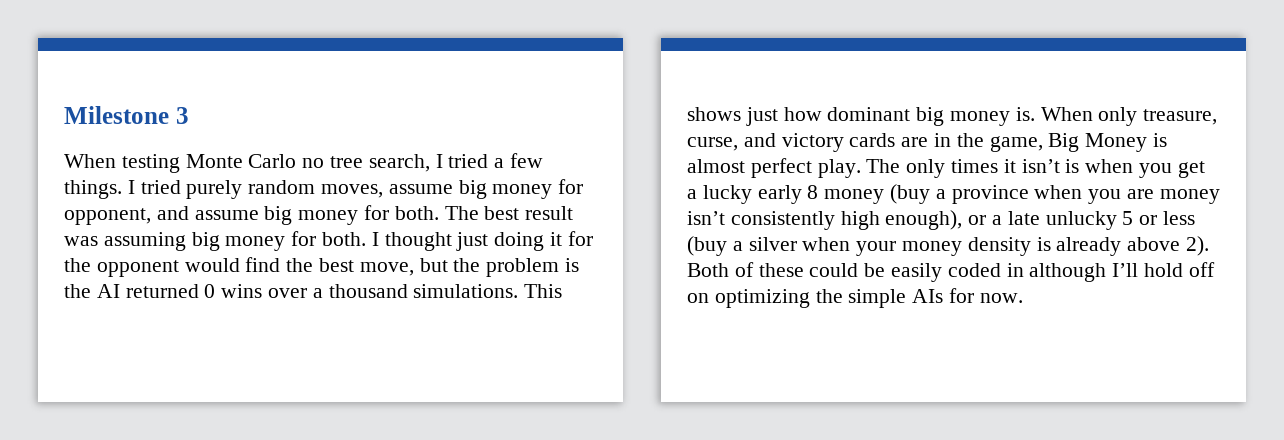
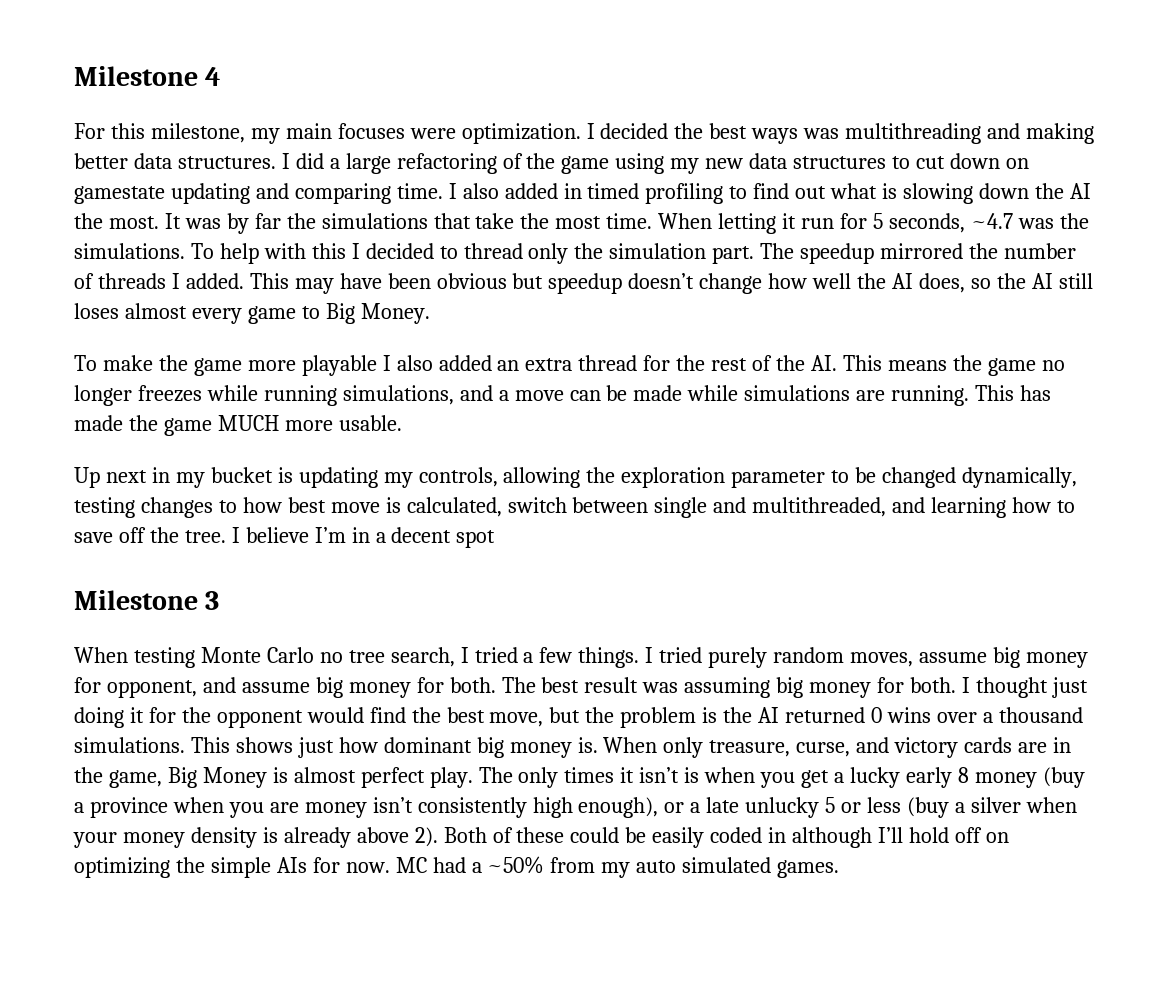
[64,106,169,124] Milestone -> [74,66,221,86] [74,123,1095,144] [74,153,1029,174] [74,183,1091,204] [74,213,1089,234] [74,243,1076,264] [74,273,1093,294] [74,303,430,324] [74,355,1065,376] [74,385,1052,406] [74,415,402,436] [74,467,1078,488] [74,497,1076,518] [74,527,496,548] [74,590,198,610] Milestone 4 // For this milestone, my main focuses were optimization. I decided the best ways was multithreading and making better data structures. I did a large refactoring of the game using my new data structures to cut down on gamestate updating and comparing time. I also added in timed profiling to find out what is slowing down the AI the most. It was by far the simulations that take the most time. When letting it run for 5 seconds, ~4.7 was the simulations. To help with this I decided to thread only the simulation part. The speedup mirrored the number of threads I added. This may have been obvious but speedup doesn’t change how well the AI does, so the AI still loses almost every game to Big Money. // To make the game more playable I also added an extra thread for the rest of the AI. This means the game no longer freezes while running simulations, and a move can be made while simulations are running. This has made the game MUCH more usable. // Up next in my bucket is updating my controls, allowing the exploration parameter to be changed dynamically, testing changes to how best move is calculated, switch between single and multithreaded, and learning how to save off the tree. I believe I’m in a decent spot // Milestone
(1023, 298) none -> [395,856,840,878] MC had a ~50% from my auto simulated games.

